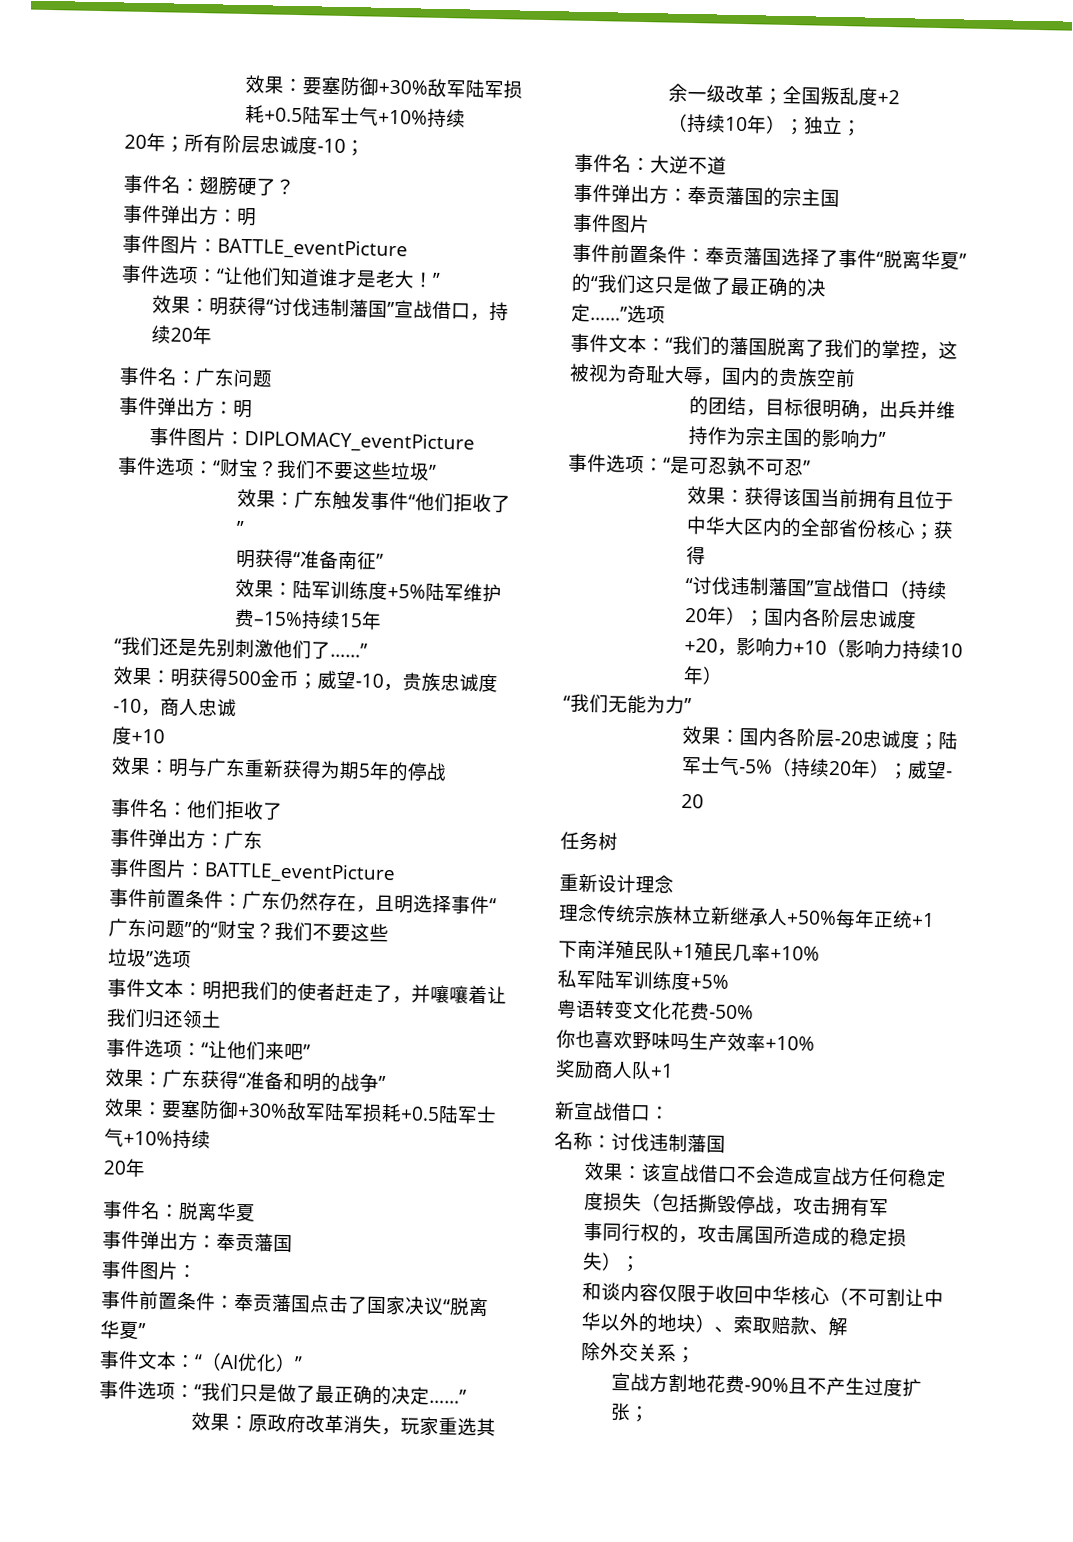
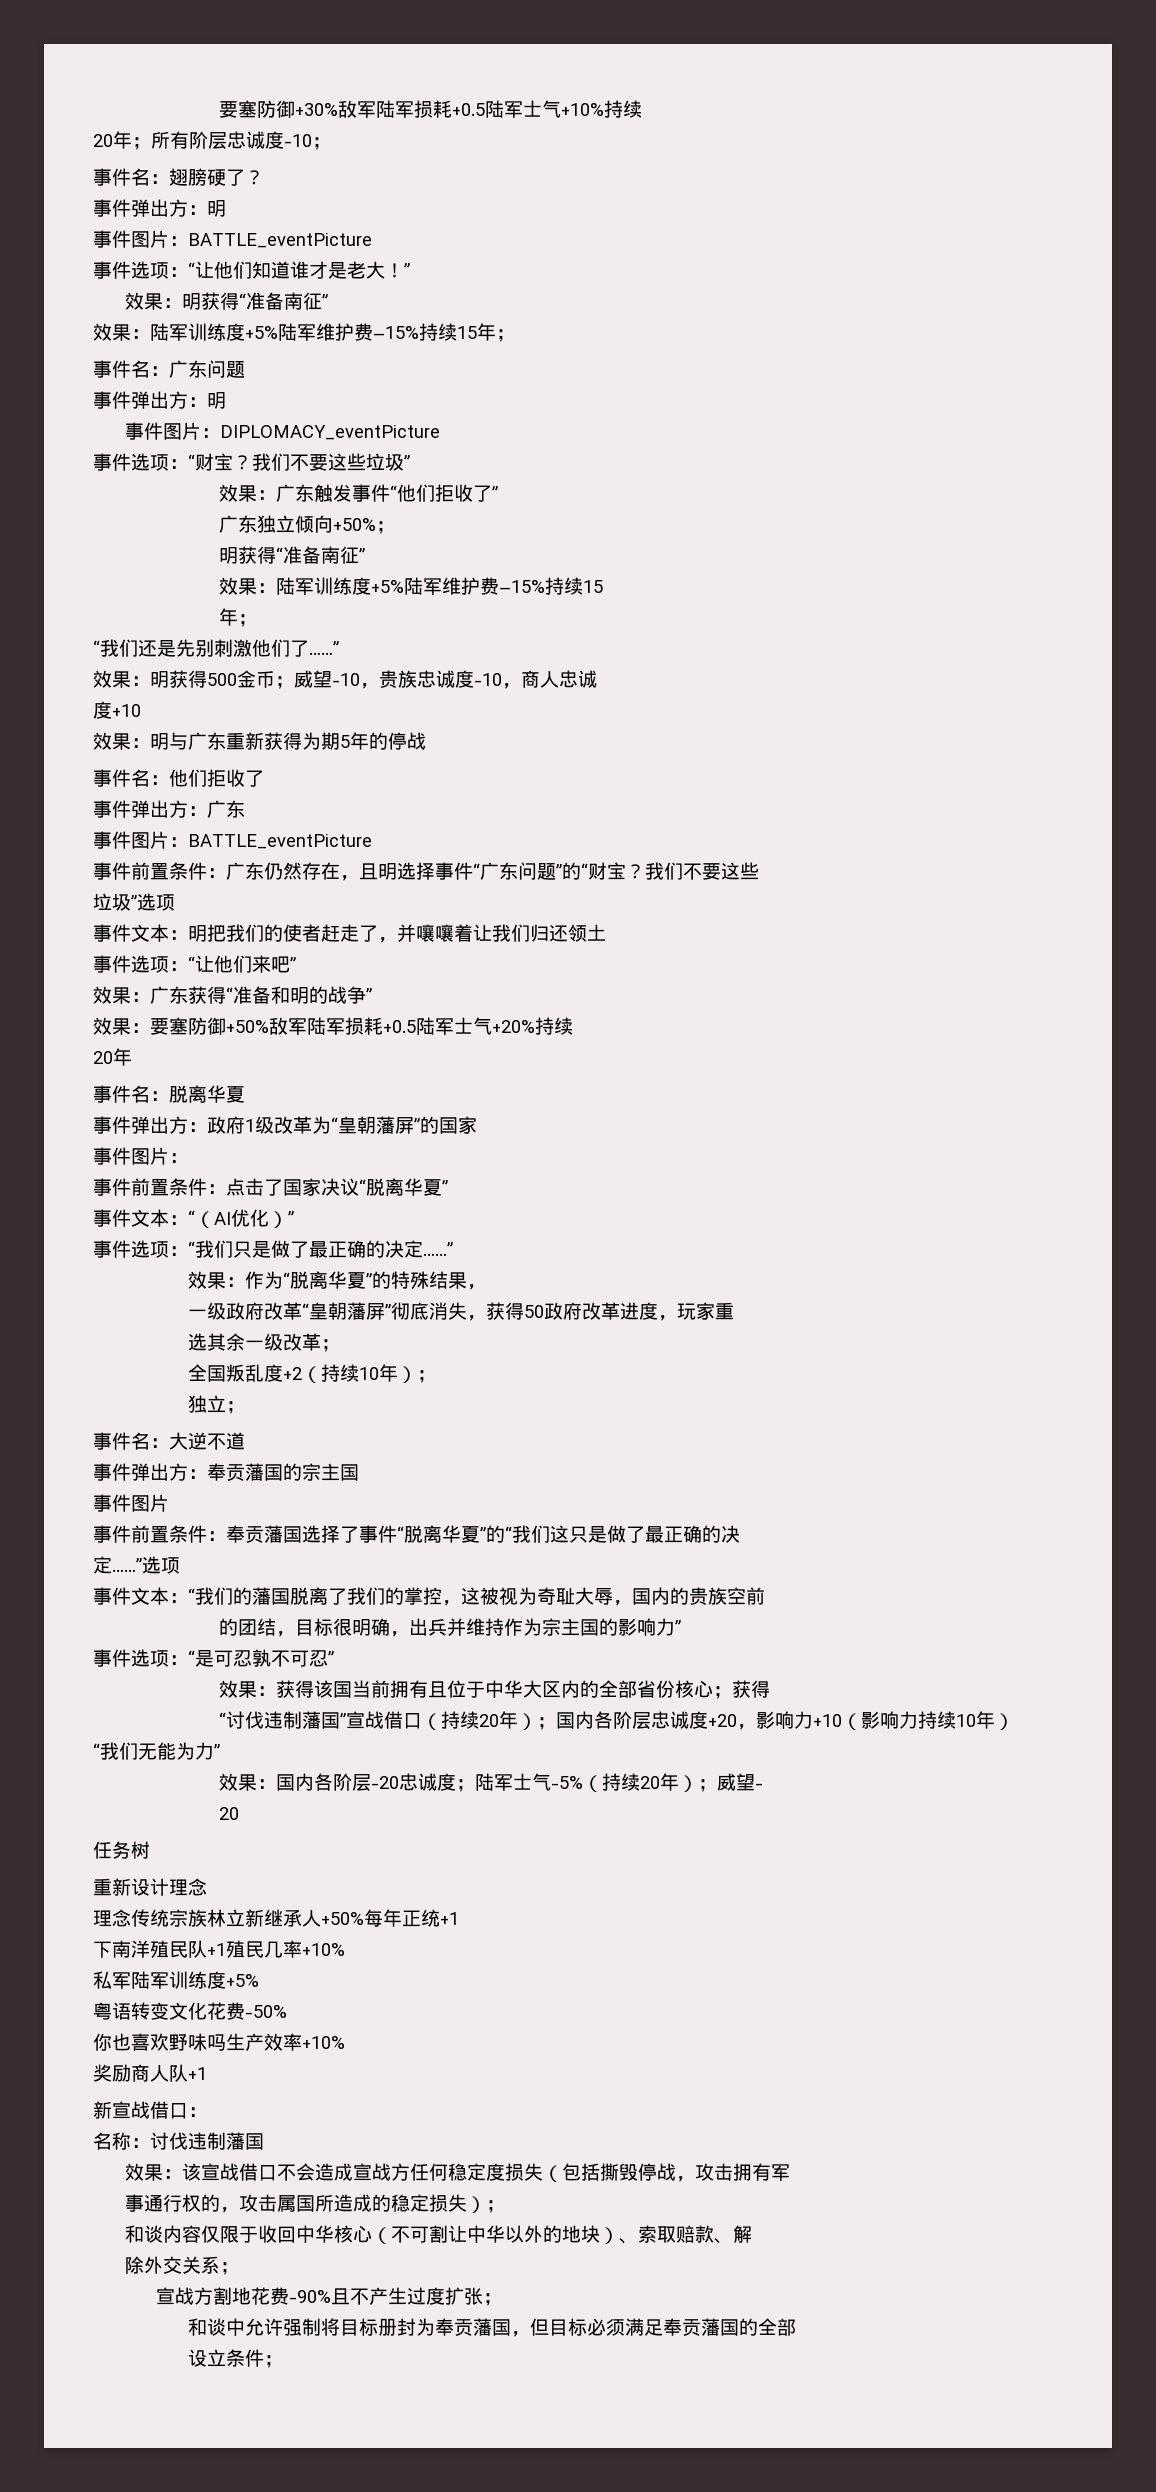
[244,74,303,94] 效果： -> (219, 109) none
[272,297,509,322] [150,325,212,345] 讨伐违制藩国”宣战借口，持续20年 -> [245,292,328,310] [93,323,515,342] 准备南征” // 效果：陆军训练度+5%陆军维护费–15%持续15年；
(245, 528) none -> [219,515,396,534] // 广东独立倾向+50%；
[360,611,382,630] 年 -> [219,608,258,627] // 年；
[237,1102,497,1124] [104,1128,173,1147] +30%敌军陆军损耗+0.5陆军士气+10% -> [226,1017,535,1035] +50%敌军陆军损耗+0.5陆军士气+20%
[216,1232,293,1253] 奉贡藩国 -> [207,1116,477,1134] 政府1级改革为“皇朝藩屏”的国家
[234,1292,311,1313] 奉贡藩国 -> (226, 1189) none
[247,1413,382,1434] 原政府改革消失 -> [244,1271,486,1290] [187,1302,658,1321] 作为“脱离华夏”的特殊结果， // 一级政府改革“皇朝藩屏”彻底消失，获得50政府改革进度
(458, 1426) none -> (734, 1311) //
(783, 96) none -> (340, 1345) //
(900, 97) // -> (302, 1373) none
(805, 127) none -> (436, 1376) //
[601,1223,622,1242] 同 -> [143,2195,163,2212] 通
(650, 1414) none -> [187,2318,796,2337] [187,2349,283,2368] // 和谈中允许强制将目标册封为奉贡藩国，但目标必须满足奉贡藩国的全部 // 设立条件；

